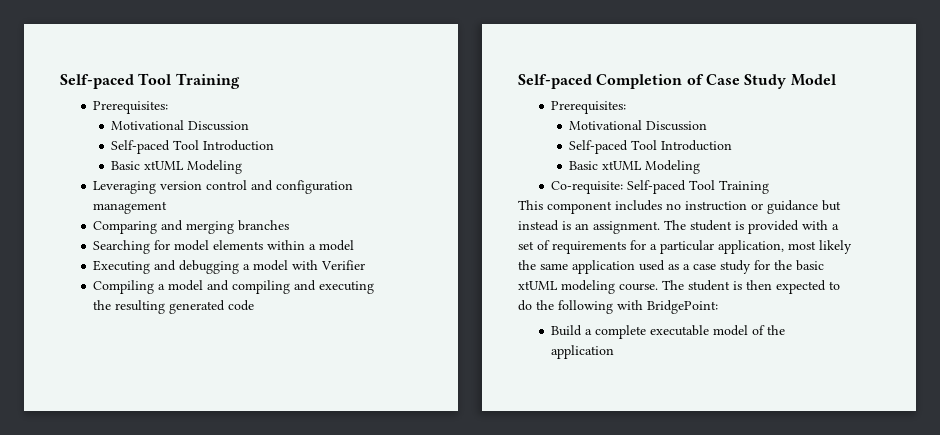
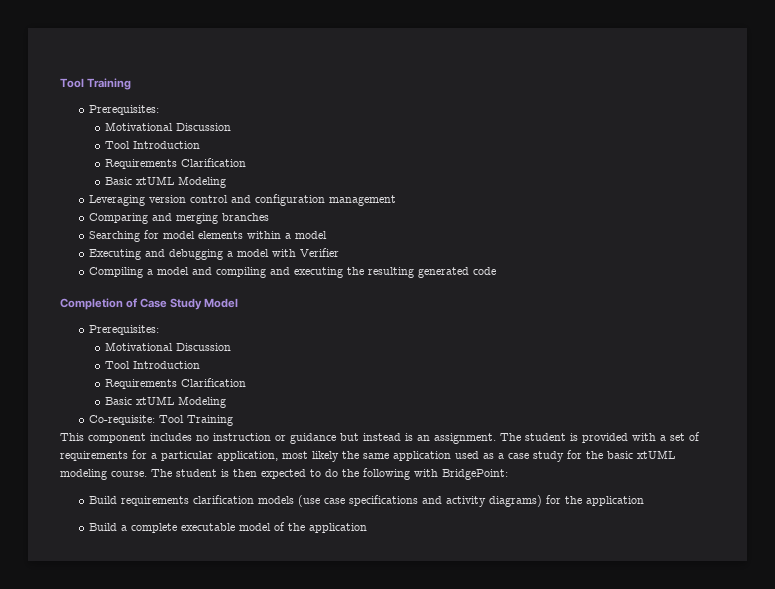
[60,74,134,89] Self-paced -> (60, 83) none
[111,140,275,154] Self-paced Tool Introduction -> [105,141,201,149] [105,158,247,169] Tool Introduction // Requirements Clarification
[518,74,592,89] Self-paced -> (496, 271) none
[569,140,733,154] Self-paced Tool Introduction -> [105,361,201,369] [105,378,247,389] Tool Introduction // Requirements Clarification
[627,180,687,194] Self-paced -> (155, 420) none
(718, 307) none -> [88,495,644,507] // Build requirements clarification models (use case specifications and activity diagrams) for the application

